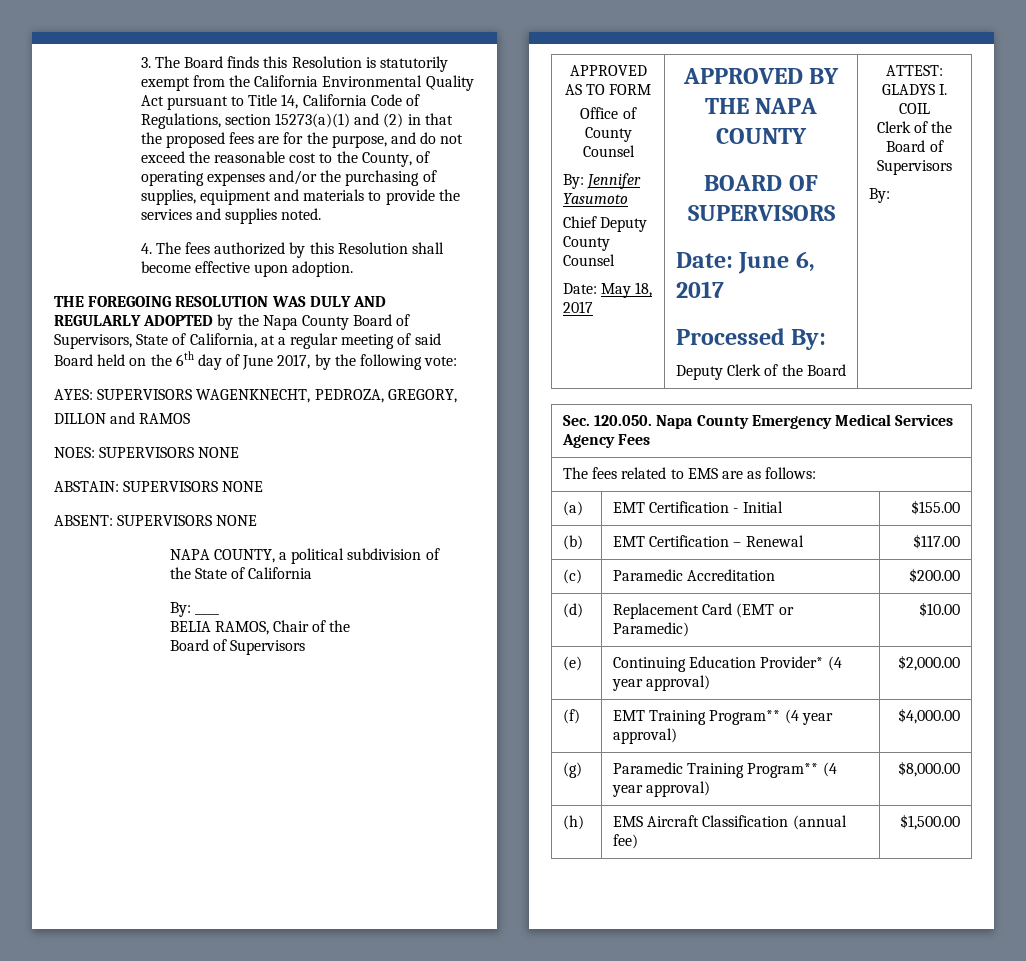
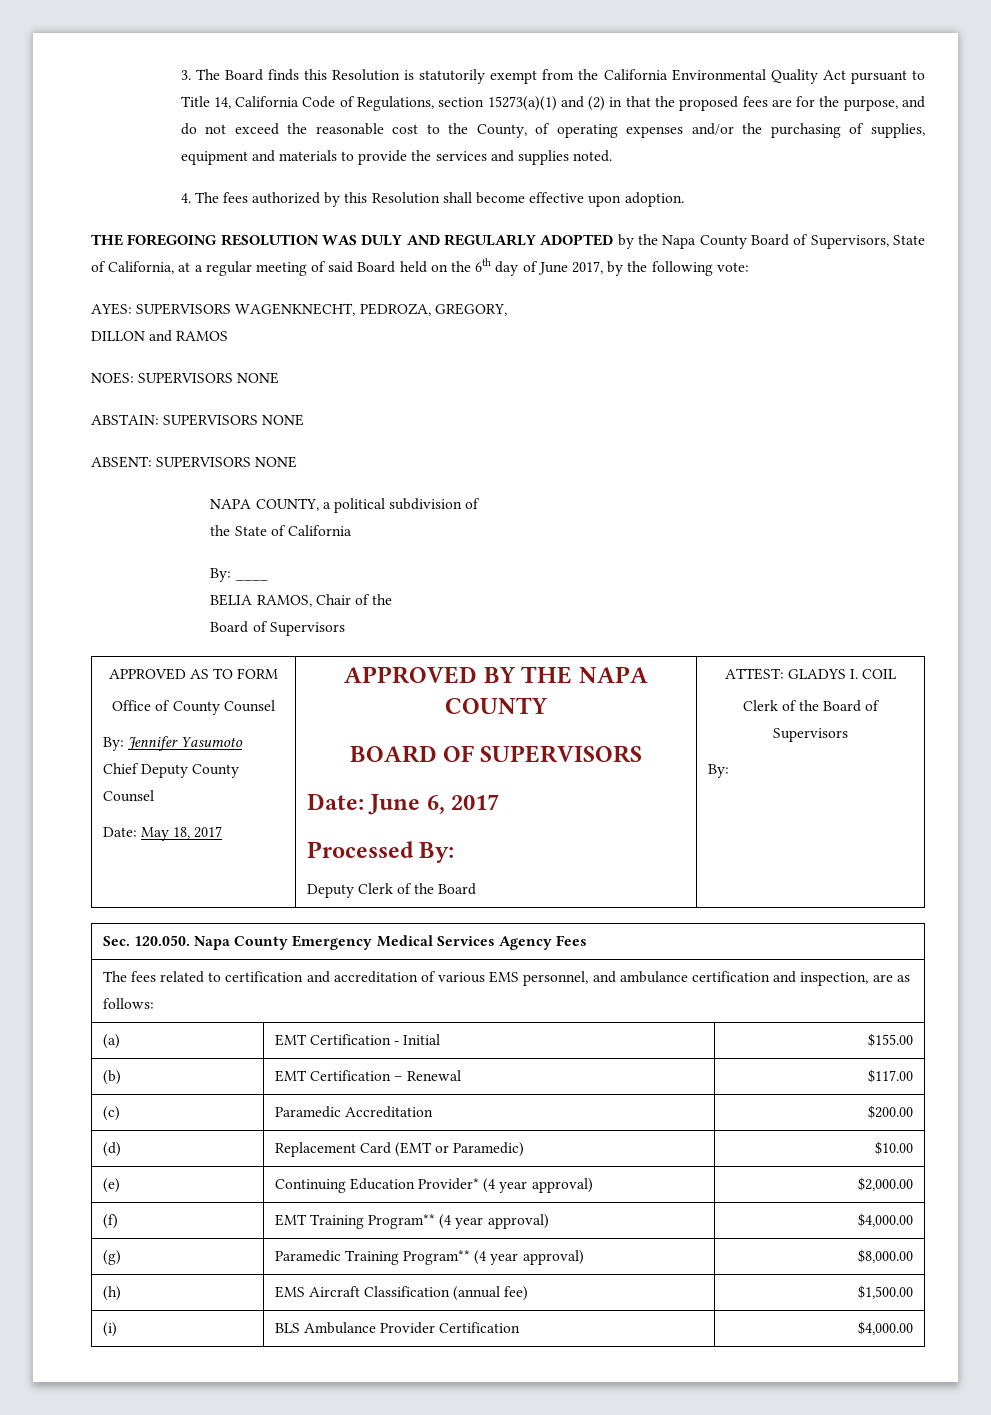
[687,468,718,479] EMS -> [225,971,869,986] certification and accreditation of various EMS personnel, and ambulance certification and inspection,
(961, 822) none -> [102,1322,117,1337] [274,1322,521,1334] [858,1321,914,1335] // (i) | BLS Ambulance Provider Certification | $4,000.00

